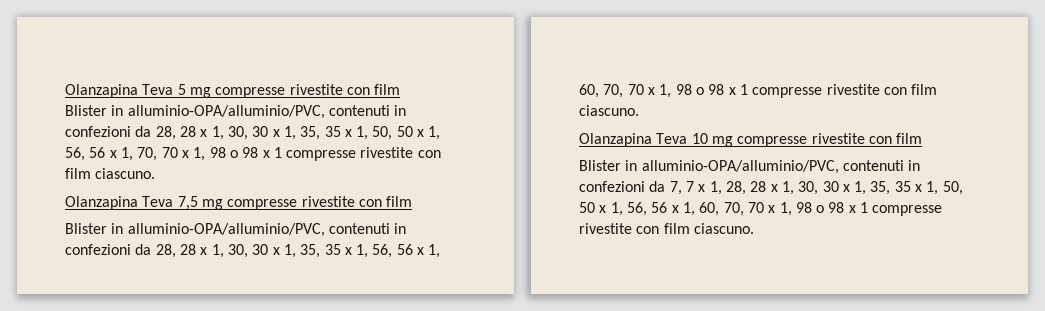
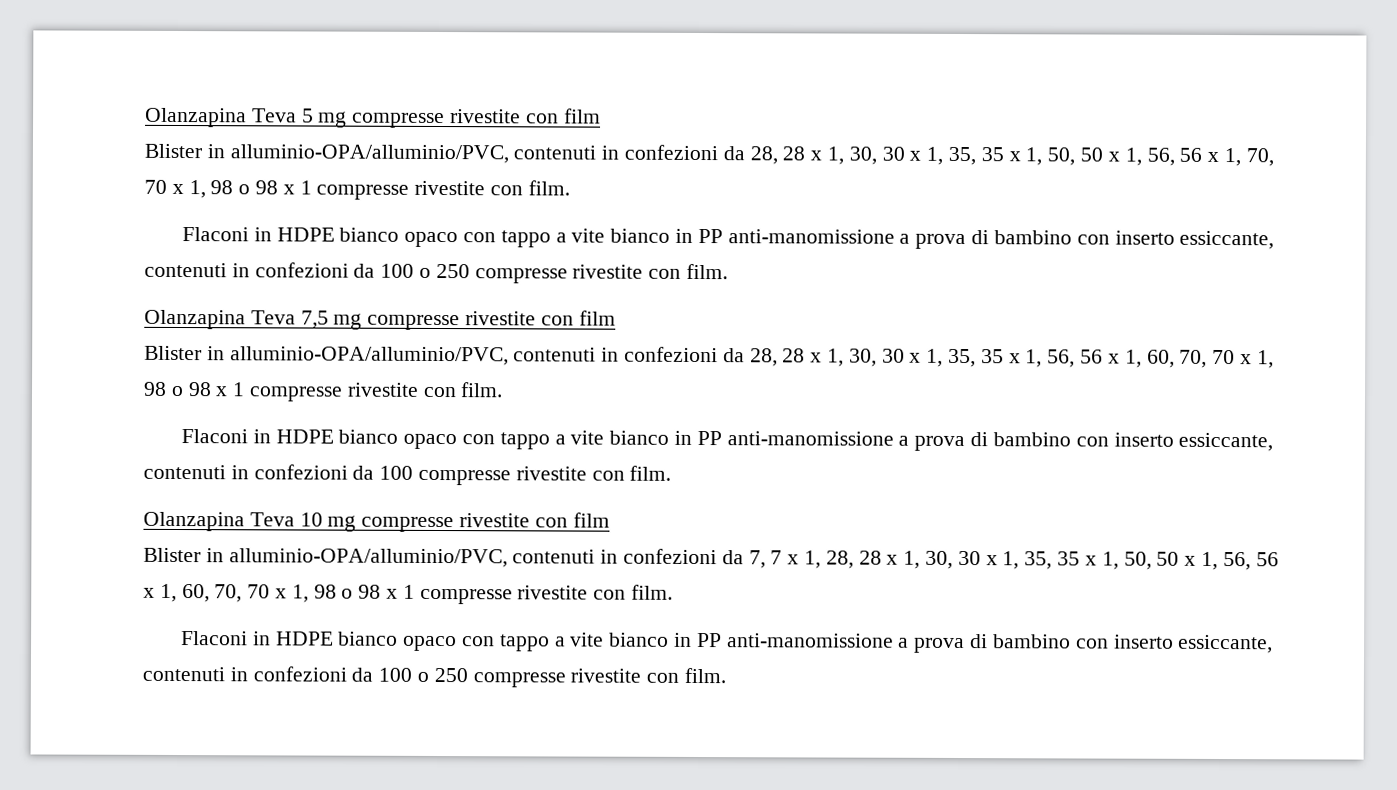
[65,168,156,179] film ciascuno. -> [527,180,570,196] [182,227,1275,250] [144,262,729,284] film. // Flaconi in HDPE bianco opaco con tappo a vite bianco in PP anti-manomissione a prova di bambino con inserto essiccante, contenuti in confezioni da 100 o 250 compresse rivestite con film.
[911,84,938,95] [579,105,639,116] film ciascuno. -> [460,382,504,398] [181,429,1274,452] [143,464,672,486] film. // Flaconi in HDPE bianco opaco con tappo a vite bianco in PP anti-manomissione a prova di bambino con inserto essiccante, contenuti in confezioni da 100 compresse rivestite con film.
[663,223,754,234] film ciascuno. -> [631,584,674,600] [181,631,1274,654] [142,666,727,688] film. // Flaconi in HDPE bianco opaco con tappo a vite bianco in PP anti-manomissione a prova di bambino con inserto essiccante, contenuti in confezioni da 100 o 250 compresse rivestite con film.

